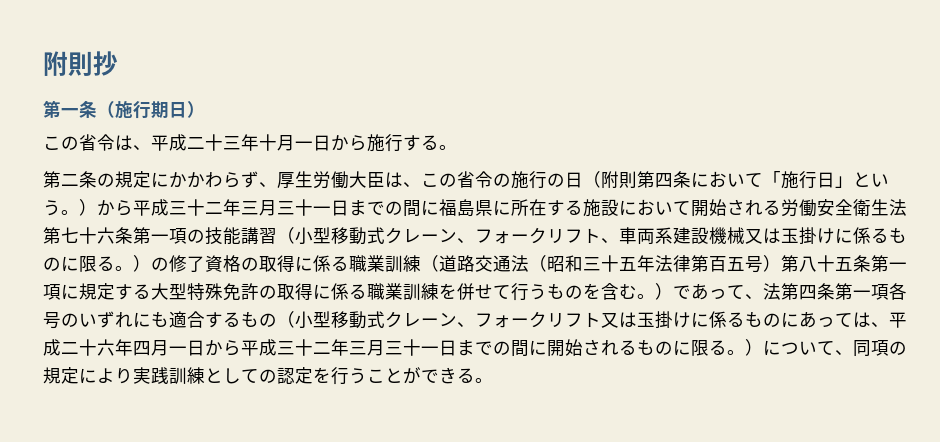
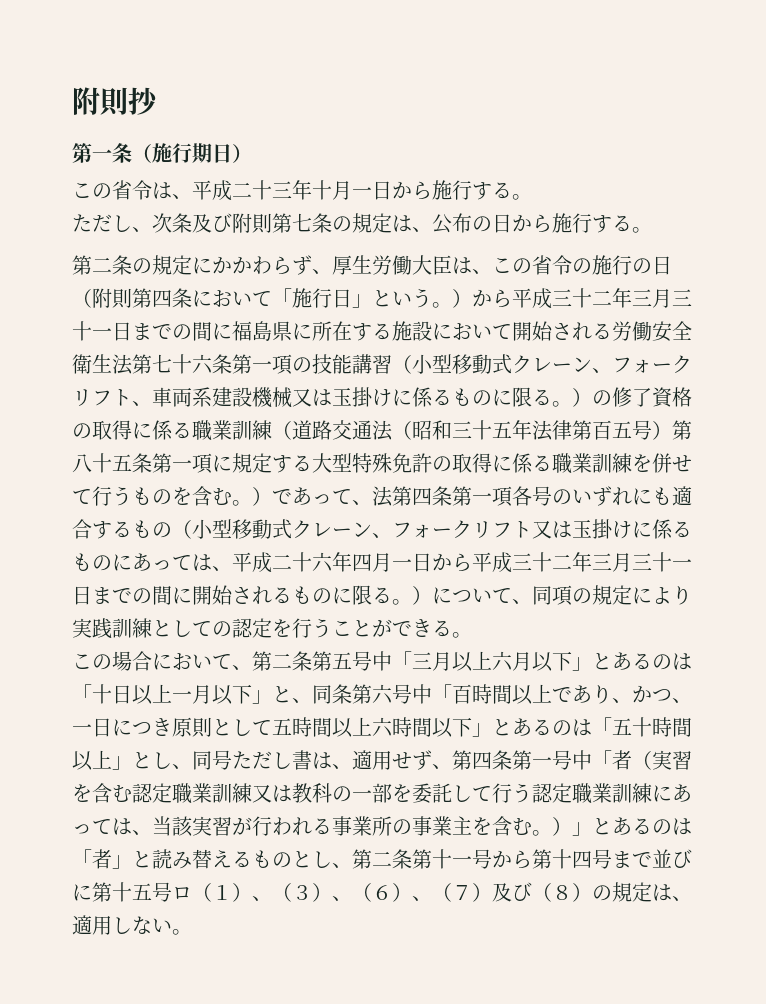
(457, 147) none -> [72,213,652,234] // ただし、次条及び附則第七条の規定は、公布の日から施行する。
(493, 380) none -> [72,651,692,672] [72,684,692,705] [72,717,692,738] [72,750,692,771] [72,783,692,804] [72,816,692,837] [72,849,692,869] [72,882,692,902] [72,915,192,935] // この場合において、第二条第五号中「三月以上六月以下」とあるのは「十日以上一月以下」と、同条第六号中「百時間以上であり、かつ、一日につき原則として五時間以上六時間以下」とあるのは「五十時間以上」とし、同号ただし書は、適用せず、第四条第一号中「者（実習を含む認定職業訓練又は教科の一部を委託して行う認定職業訓練にあっては、当該実習が行われる事業所の事業主を含む。）」とあるのは「者」と読み替えるものとし、第二条第十一号から第十四号まで並びに第十五号ロ（１）、（３）、（６）、（７）及び（８）の規定は、適用しない。

